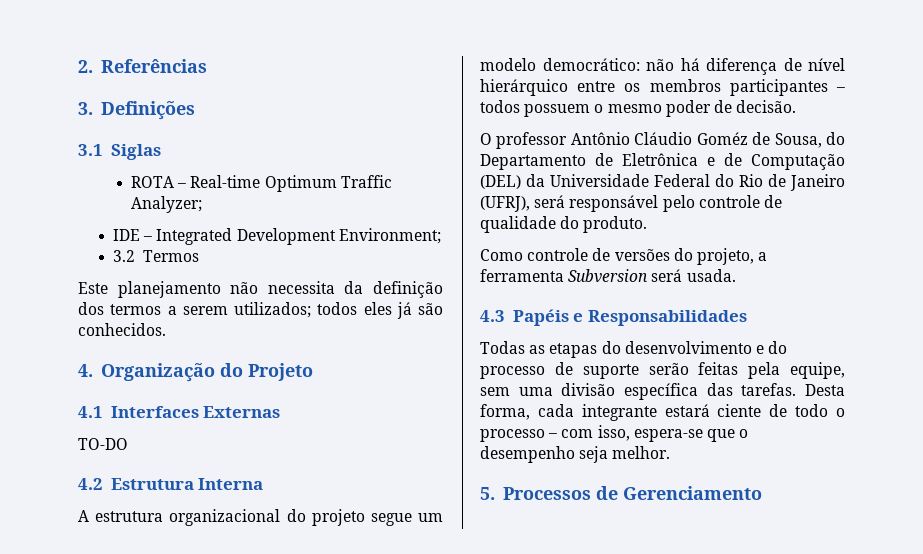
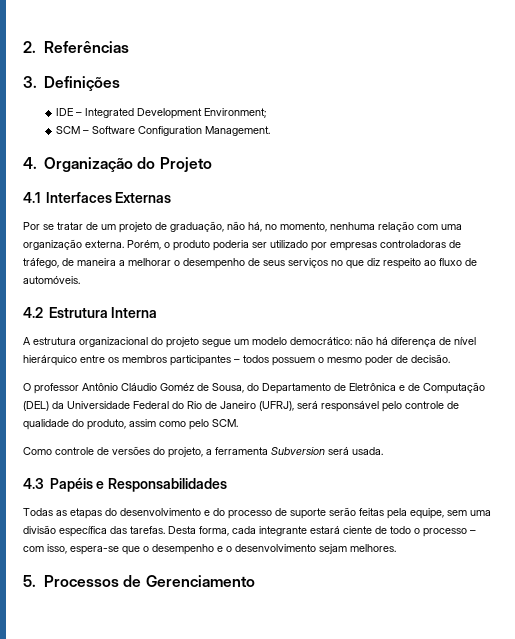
[78,144,161,160] [131,175,392,192] [131,196,203,213] // 3.1 Siglas // ROTA – Real-time Optimum Traffic Analyzer; -> (121, 83) none
[113,250,199,262] [78,281,443,298] [78,302,443,319] [78,323,166,336] 3.2 Termos // Este planejamento não necessita da definição dos termos a serem utilizados; todos eles já são conhecidos. -> [56,126,271,136] SCM – Software Configuration Management.
[78,438,128,450] TO-DO -> [23,221,462,233] [23,239,461,251] [23,258,477,269] [23,276,80,284] Por se tratar de um projeto de graduação, não há, no momento, nenhuma relação com uma organização externa. Porém, o produto poderia ser utilizado por empresas controladoras de tráfego, de maneira a melhorar o desempenho de seus serviços no que diz respeito ao fluxo de automóveis.
[583,216,648,233] produto. -> [87,419,238,430] produto, assim como pelo SCM.
[579,446,671,463] seja melhor. -> [217,544,396,554] e o desenvolvimento sejam melhores.

